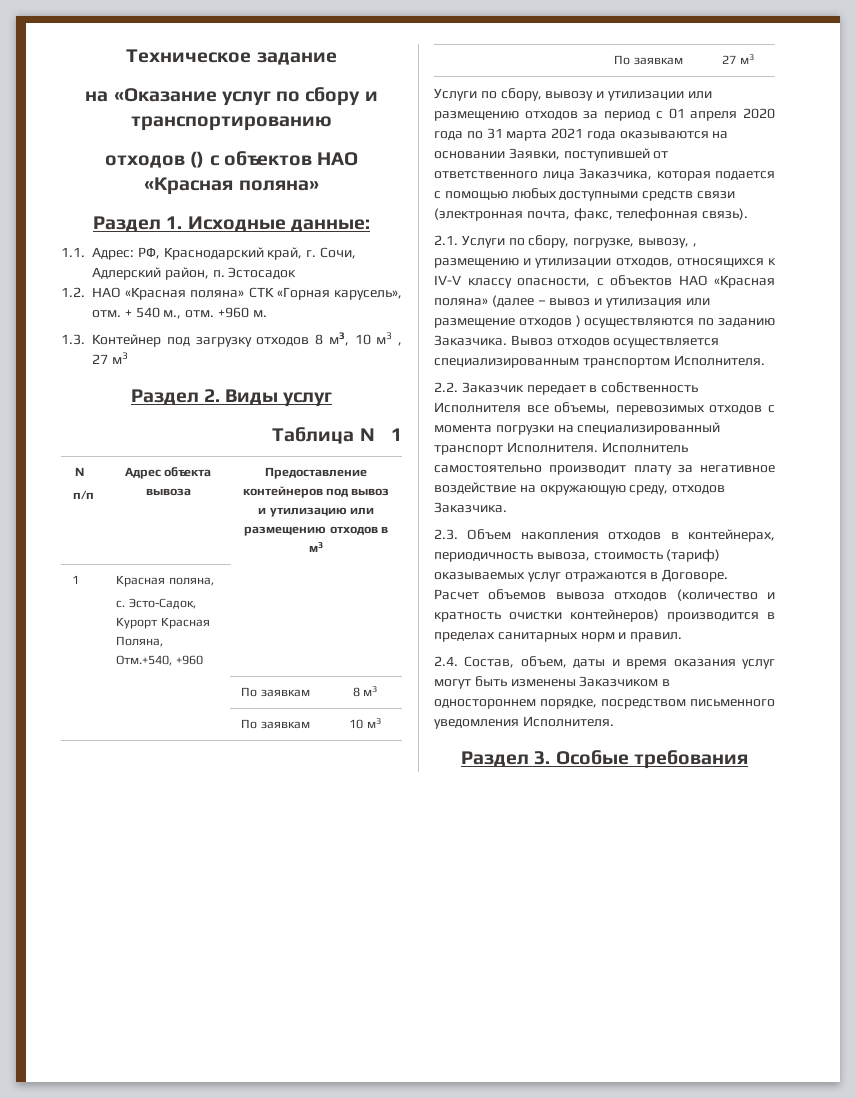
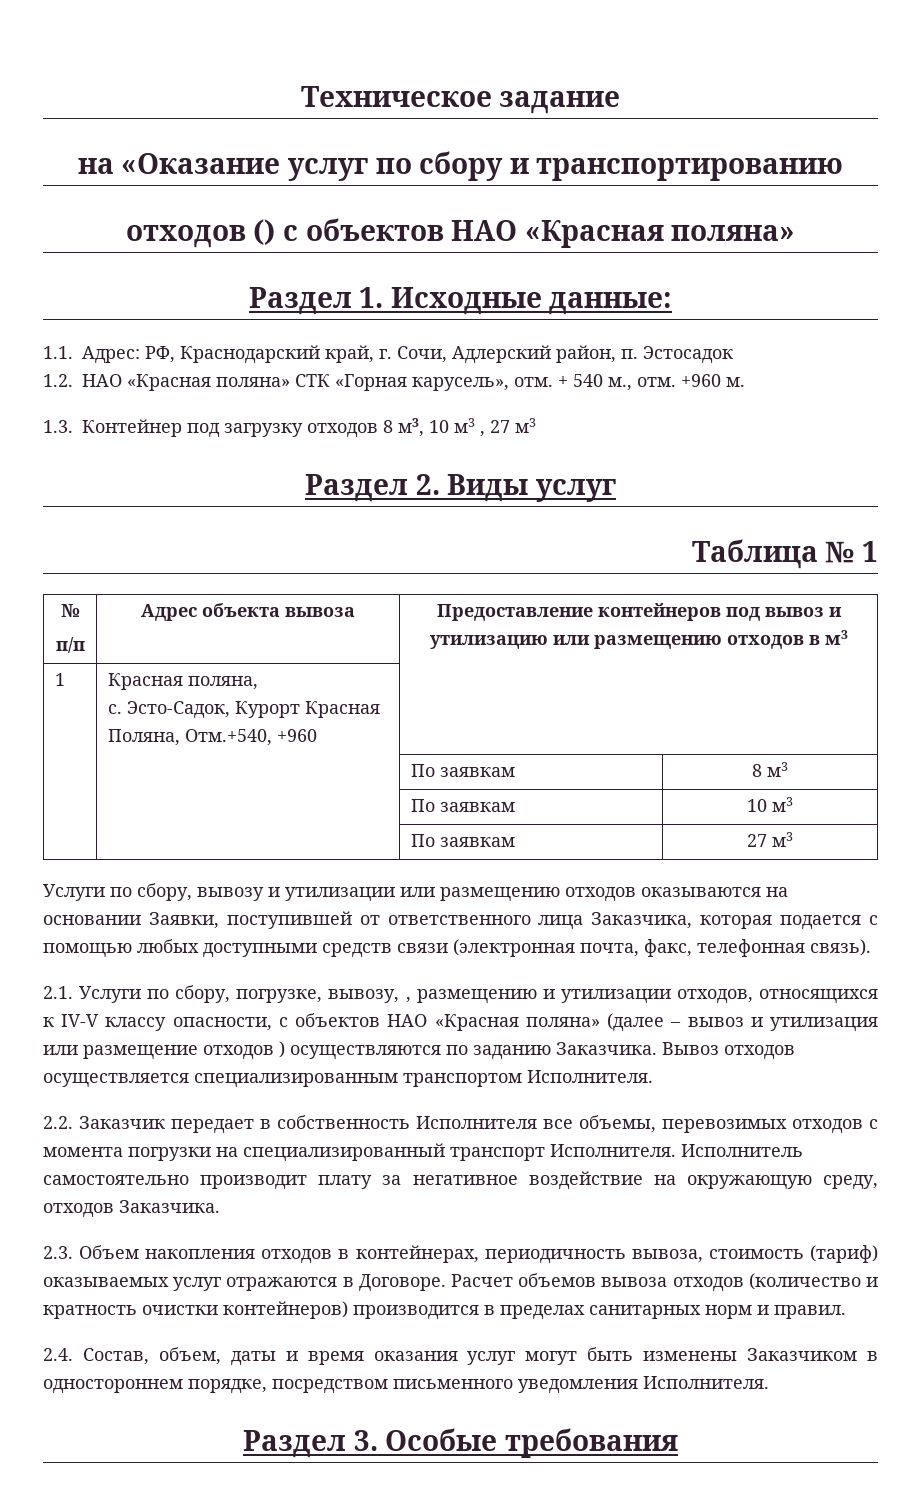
[583,108,775,121] [434,128,616,141] за период с 01 апреля 2020 года по 31 марта 2021 года -> (636, 894) none

